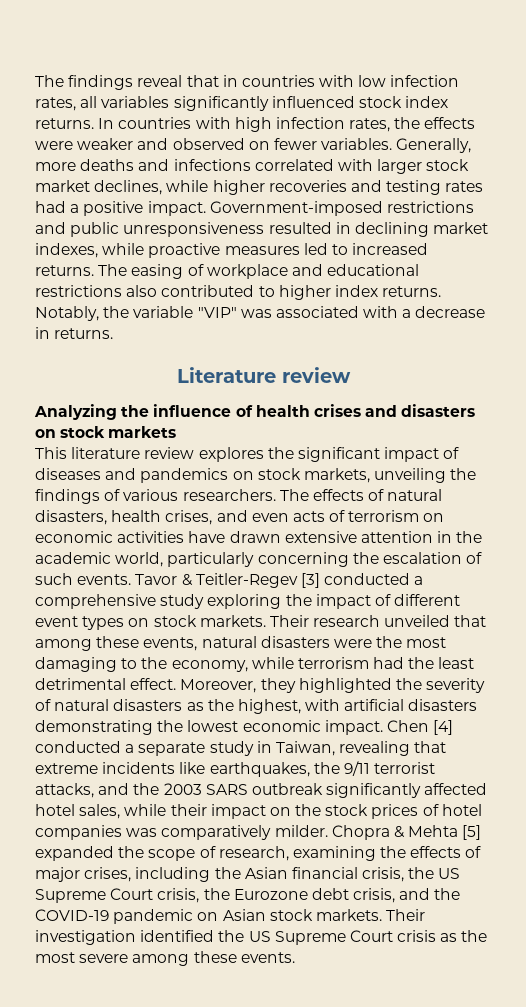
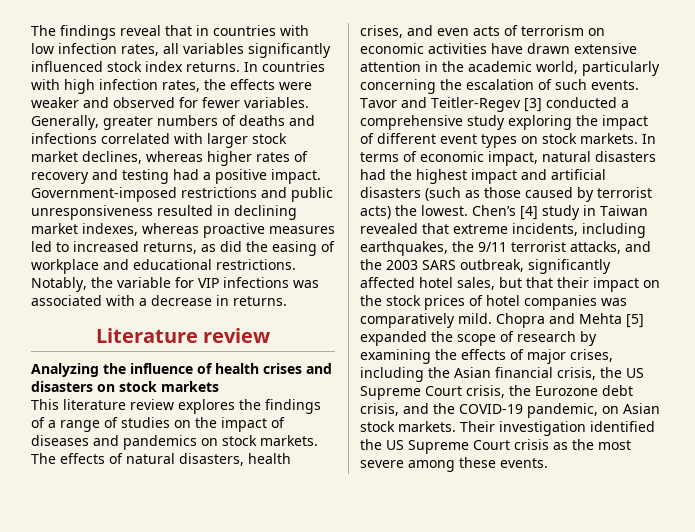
[248,141,270,150] on -> [179,97,198,108] for
[35,162,76,171] more -> [103,115,236,130] greater numbers of
[166,180,347,195] while higher recoveries -> [146,151,308,166] [31,172,89,184] whereas higher rates of recovery
[445,181,484,192] rates -> (169, 176) none
[102,243,145,255] while -> [142,223,199,234] whereas
[35,264,128,276] returns. The -> [143,241,268,254] returns, as did the
[35,285,442,300] [35,306,237,321] restrictions also contributed to higher index returns. Notably, the variable "VIP" -> [216,259,296,270] [31,277,289,292] restrictions. Notably, the variable for VIP infections
[297,447,380,462] significant -> [265,399,321,414] [31,417,217,432] findings of a range of studies on the
[303,468,477,483] [35,489,276,504] markets, unveiling the findings of various researchers. -> [260,435,318,446] markets.
[181,574,193,586] & -> [401,97,427,108] and
[269,615,487,627] [35,636,447,651] [35,657,475,672] [35,678,486,693] [35,699,478,714] [35,720,454,735] [35,741,447,756] [35,762,206,774] Their research unveiled that among these events, natural disasters were the most damaging to the economy, while terrorism had the least detrimental effect. Moreover, they highlighted the severity of natural disasters as the highest, with artificial disasters demonstrating the lowest economic impact. Chen [4] conducted a separate study in Taiwan, revealing that extreme incidents like -> [642,134,656,144] [360,151,656,166] [360,169,606,184] [360,187,652,202] [360,205,648,220] [360,223,646,238] In terms of economic impact, natural disasters had the highest impact and artificial disasters (such as those caused by terrorist acts) the lowest. Chen’s [4] study in Taiwan revealed that extreme incidents, including
[251,783,323,795] outbreak -> [460,259,524,272] outbreak,
[124,804,167,816] while -> [499,277,553,288] but that
[274,825,405,840] milder. Chopra & -> [458,313,575,328] mild. Chopra and
[218,846,289,861] research, -> [517,331,597,346] research by
[113,909,194,924] pandemic -> [527,403,598,418] pandemic,

